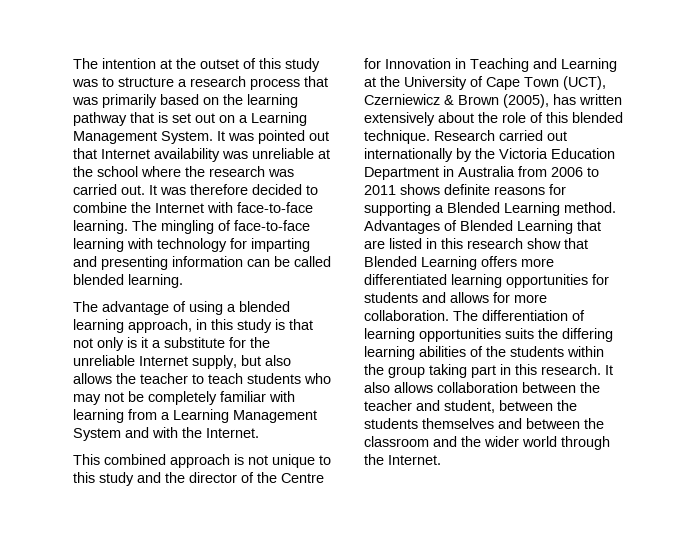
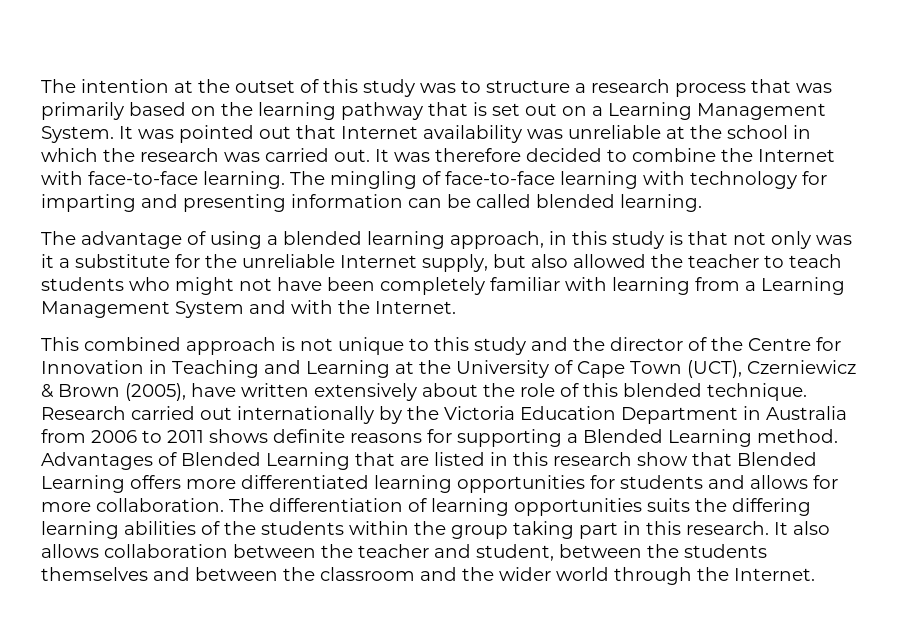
[141,166,181,177] where -> [793,125,811,139] [41,148,98,162] in which
[127,337,137,348] is -> [816,235,852,245] was
[73,373,112,384] allows -> [573,254,646,268] allowed
[73,391,144,405] may not be -> [175,277,375,295] might not have been
[553,94,576,105] has -> [191,383,236,397] have

